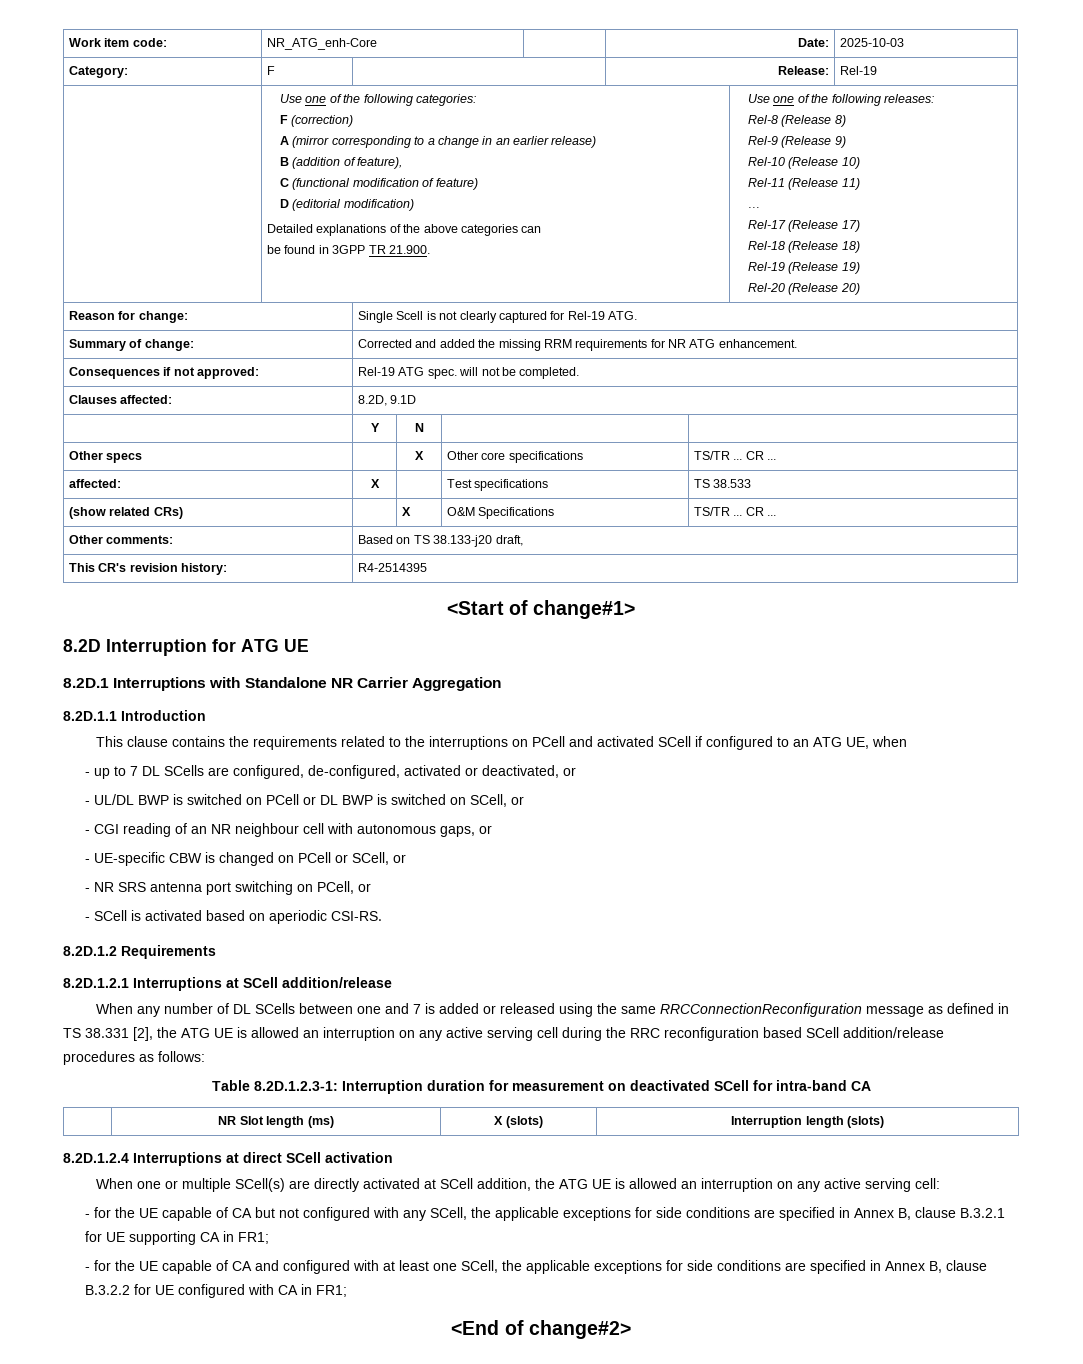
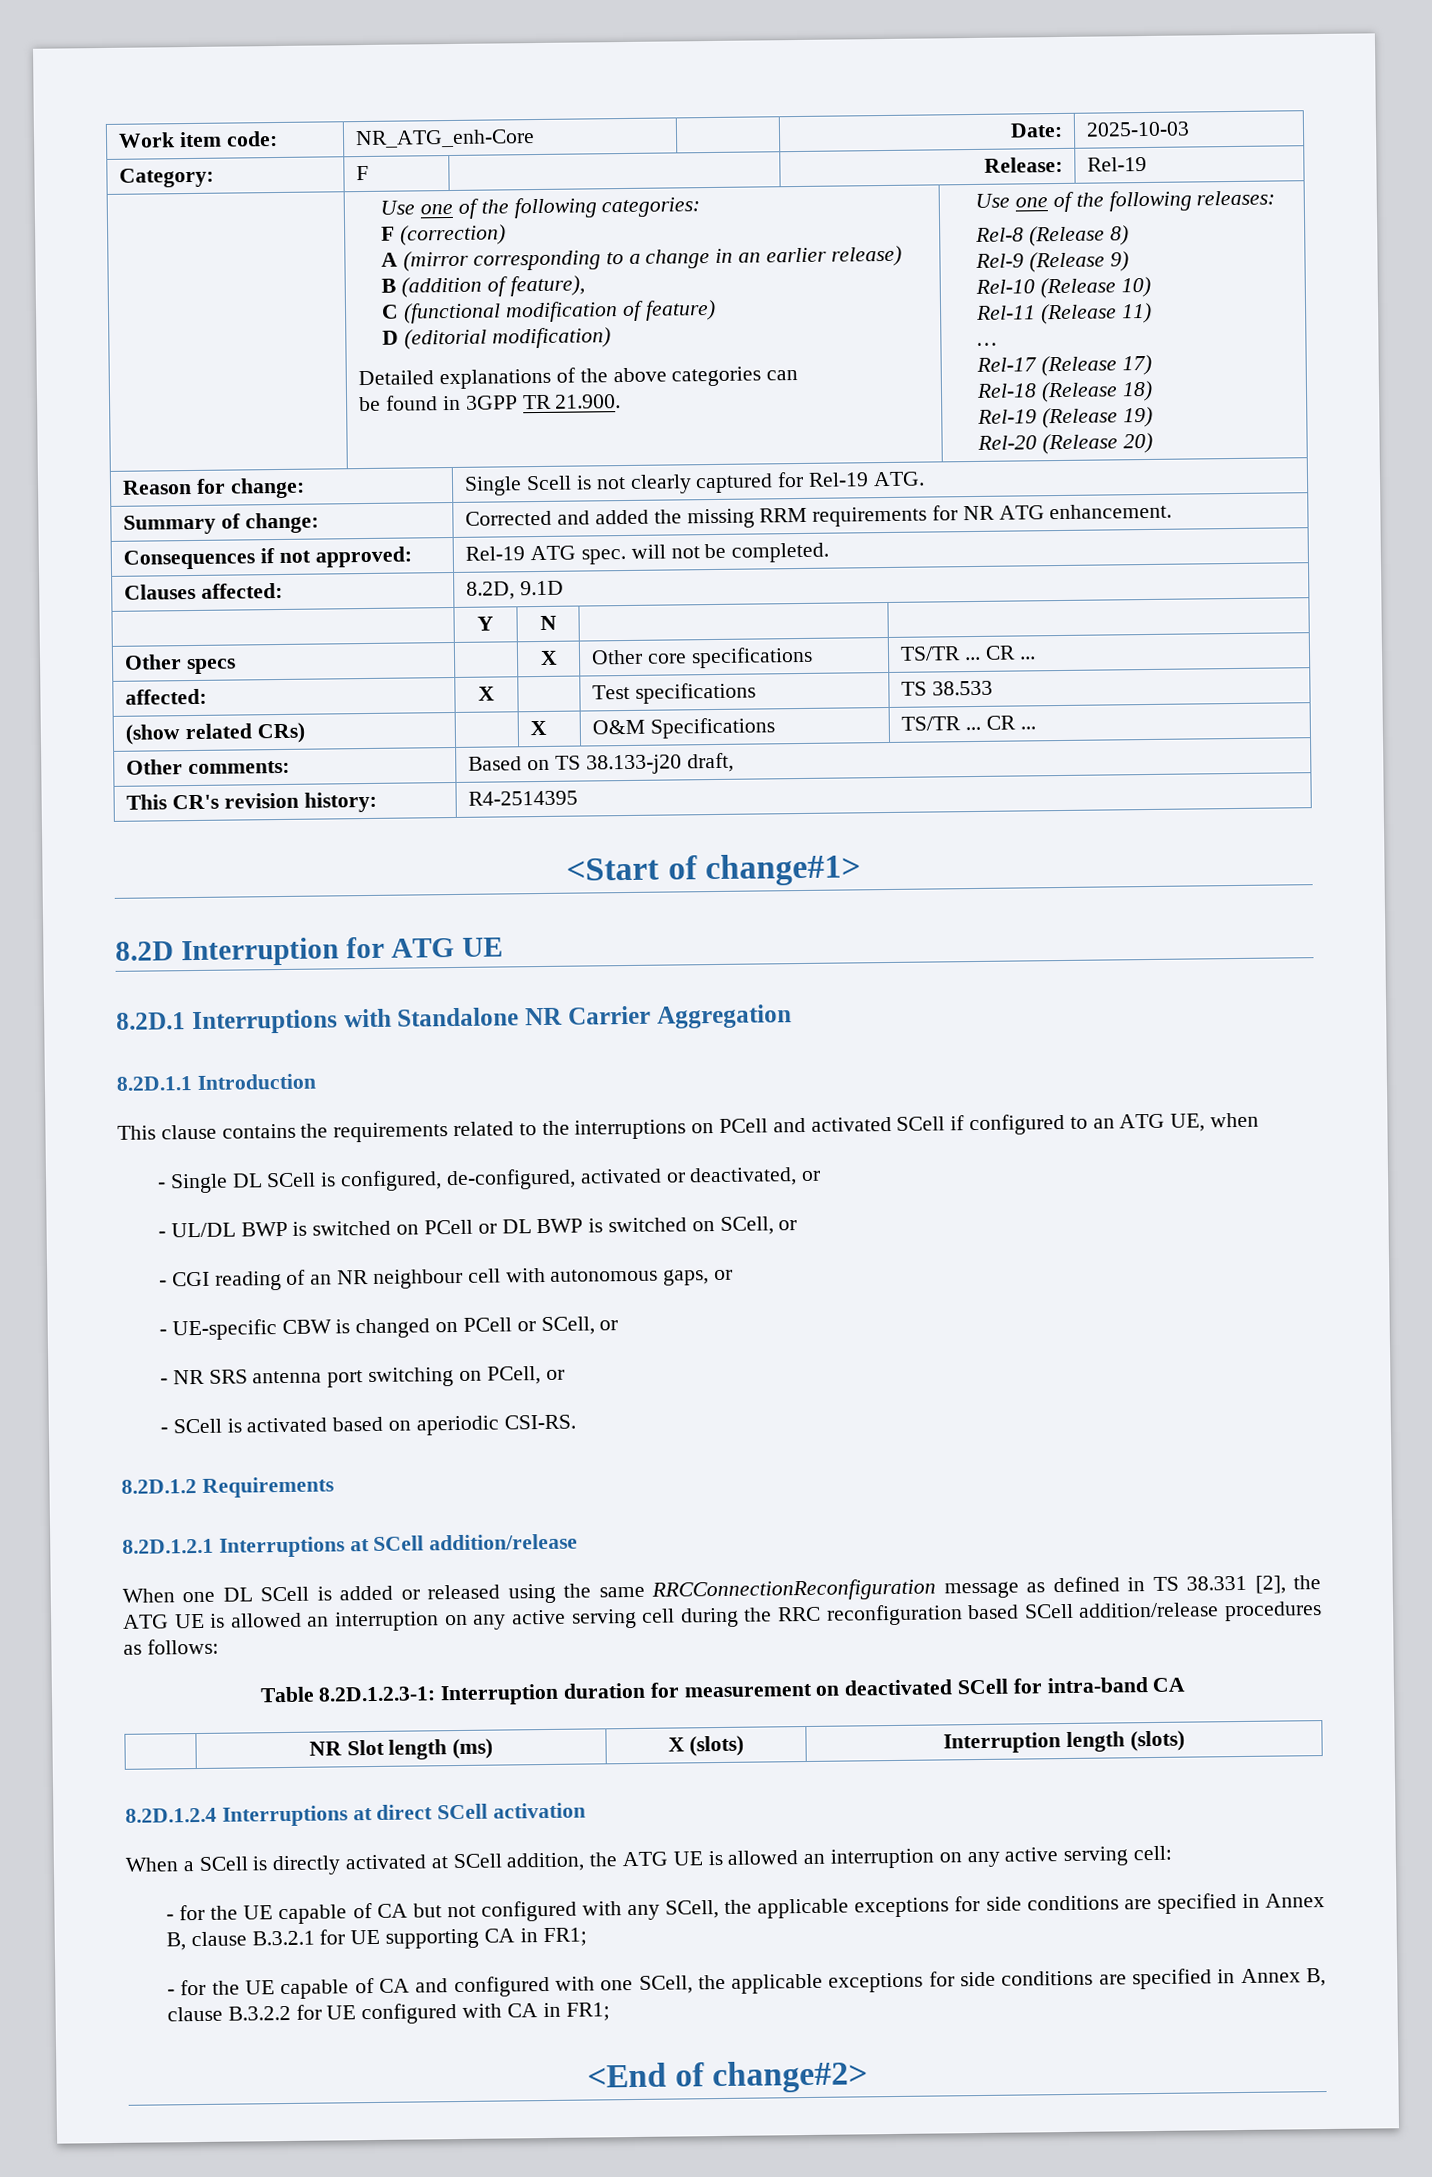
[93,765,229,779] up to 7 DL SCells are -> [169,1172,337,1194] Single DL SCell is
[136,1003,421,1017] any number of DL SCells between one and 7 -> [182,1586,310,1603] one DL SCell
[136,1178,310,1192] one or multiple SCell(s) are -> [182,1856,268,1872] a SCell is
[382,1260,429,1271] at least -> (595, 1983) none

